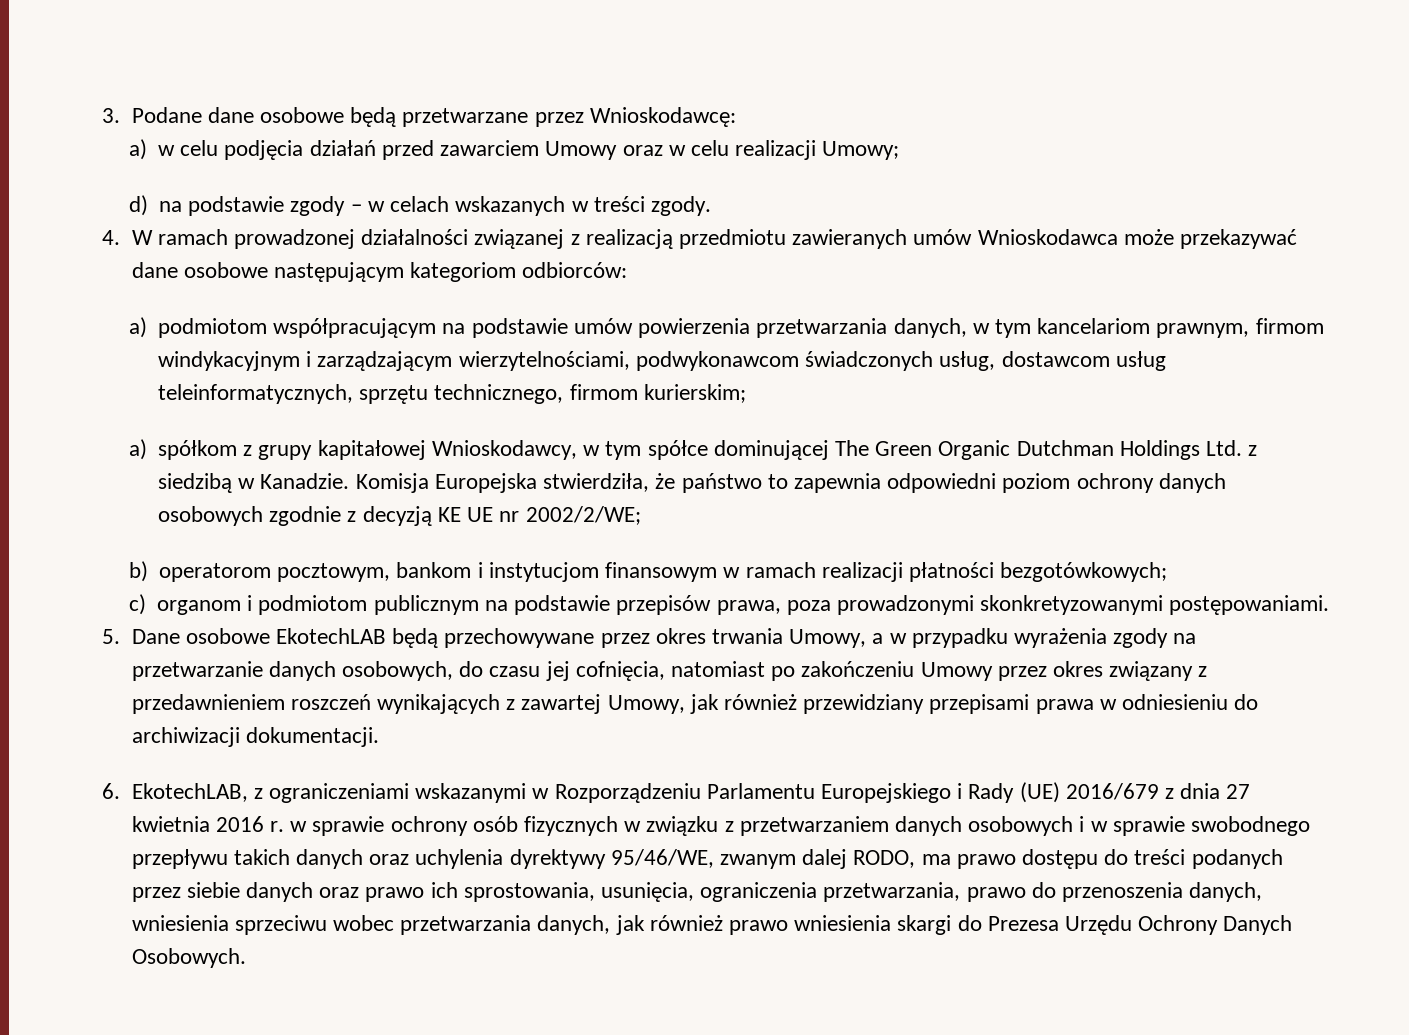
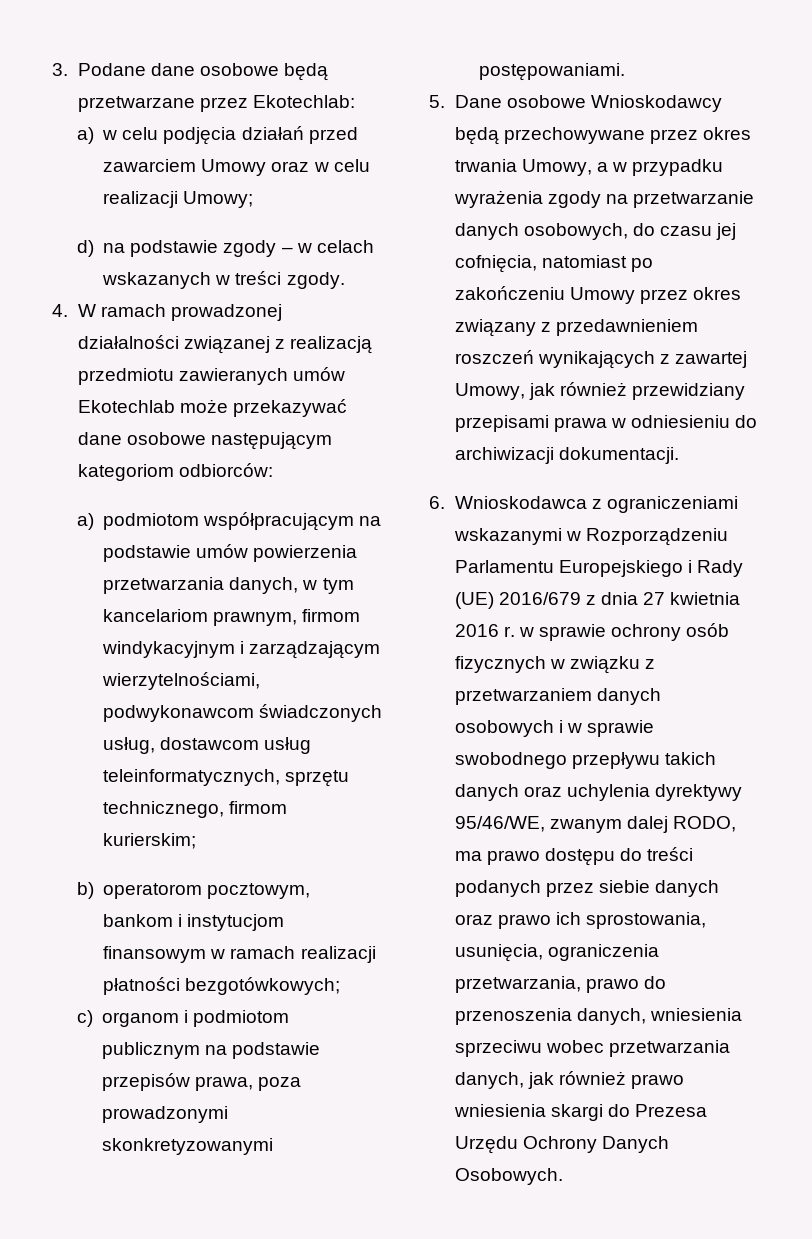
[589,107,736,127] Wnioskodawcę: -> [252,95,355,108] Ekotechlab:
[977,229,1118,245] Wnioskodawca -> [77,400,175,413] Ekotechlab
[128,439,1258,460] [158,473,1226,493] [158,506,641,526] // a) spółkom z grupy kapitałowej Wnioskodawcy, w tym spółce dominującej The Green Organic Dutchman Holdings Ltd. z siedzibą w Kanadzie. Komisja Europejska stwierdziła, że państwo to zapewnia odpowiedni poziom ochrony danych osobowych zgodnie z decyzją KE UE nr 2002/2/WE; -> (197, 841) none
[275,628,386,644] EkotechLAB -> [590,95,722,112] Wnioskodawcy
[131,783,248,802] EkotechLAB, -> [454,496,587,509] Wnioskodawca

